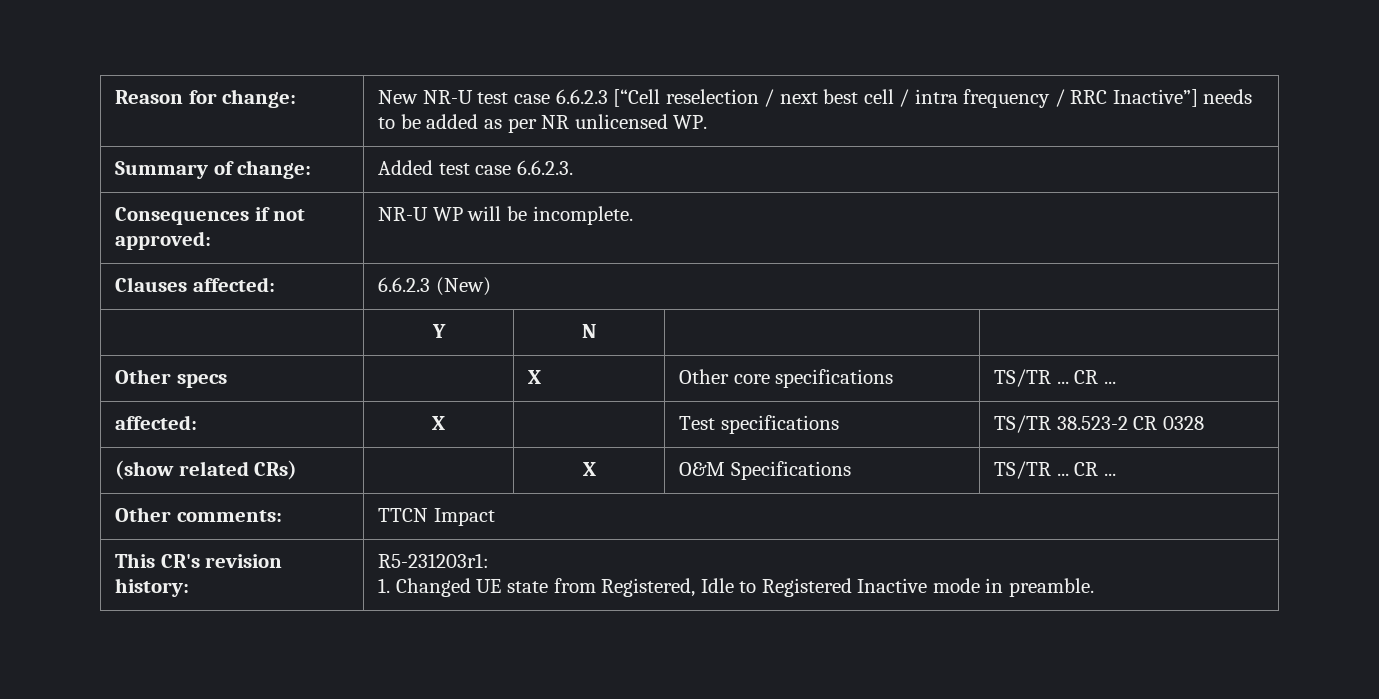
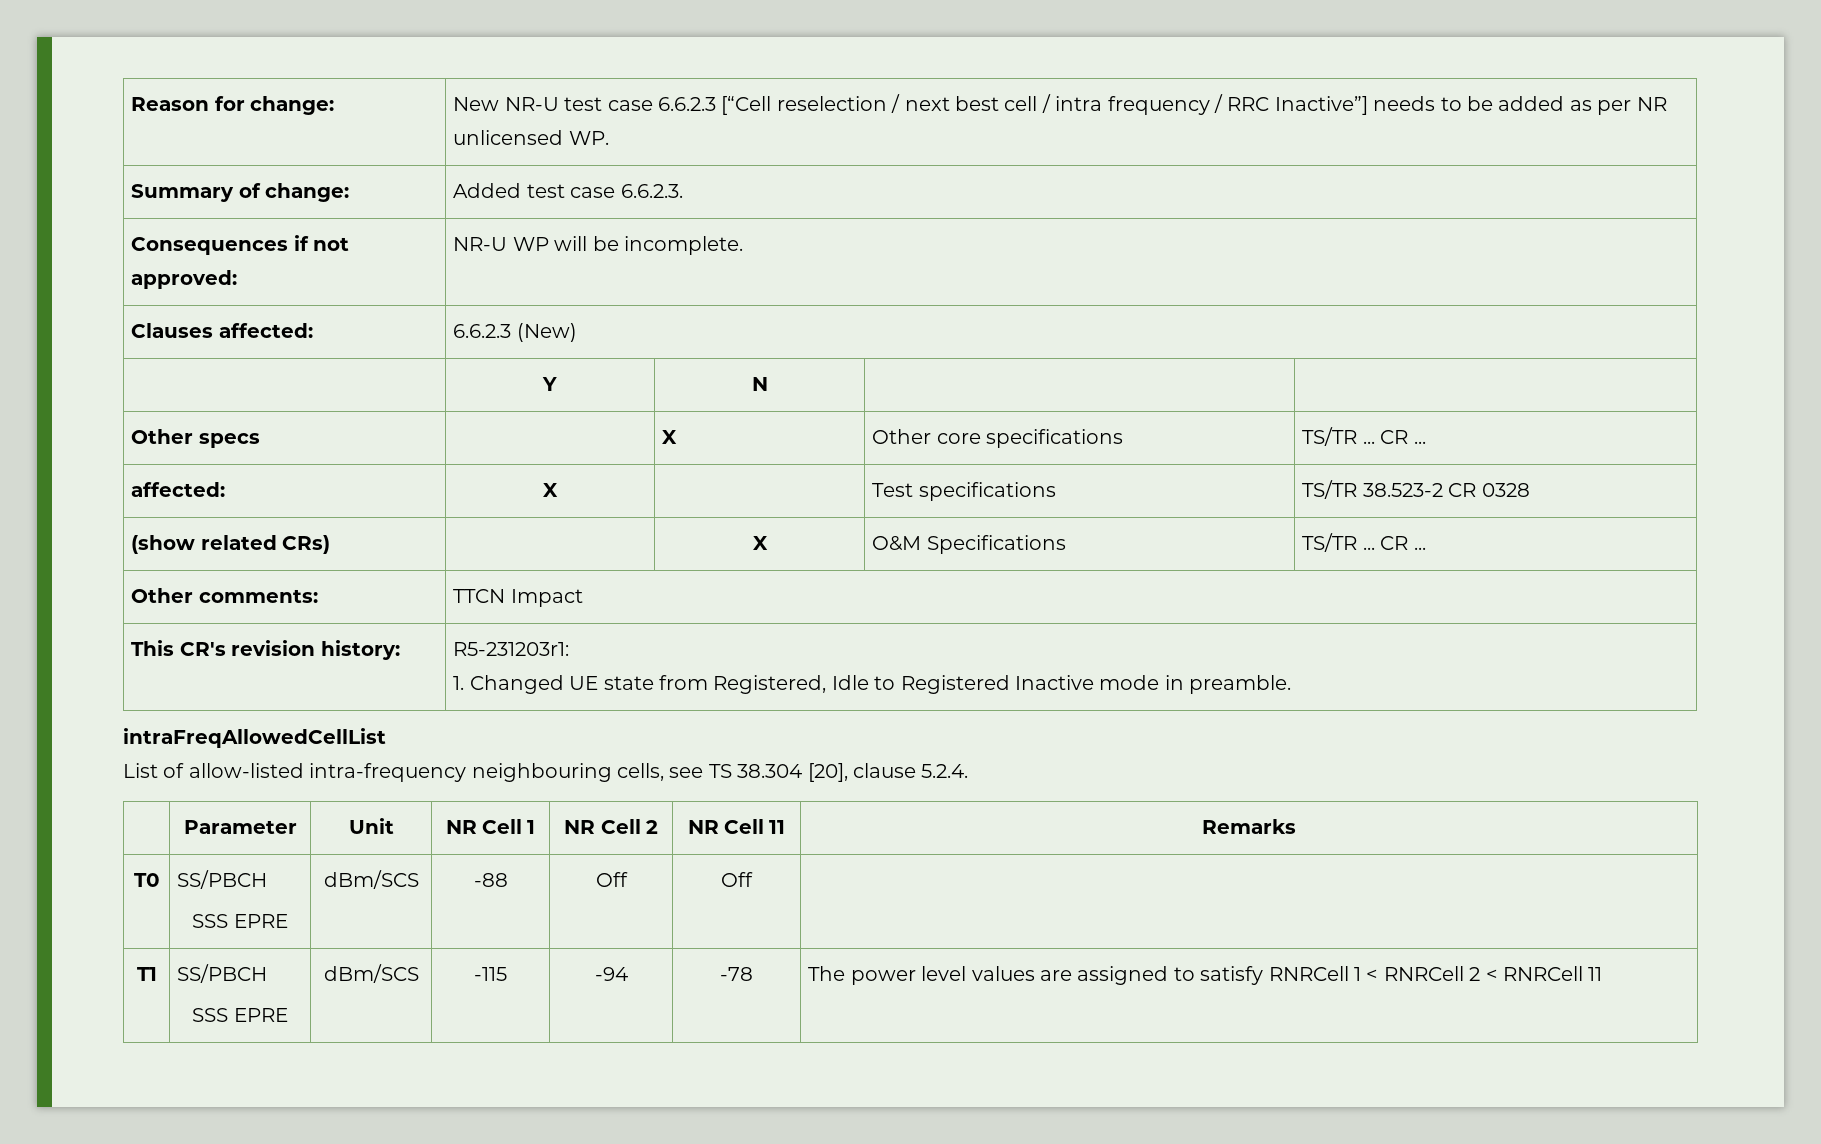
(1094, 587) none -> [123,728,386,748] [123,763,969,782] [183,820,297,834] [348,818,394,834] [445,819,536,834] [564,819,658,834] [687,819,786,834] [1202,819,1296,834] [133,873,160,887] [177,870,268,889] [192,914,288,928] [323,870,419,889] [473,873,508,887] [595,872,628,887] [721,872,753,887] [136,967,157,981] [177,964,268,983] [192,1008,288,1022] [323,964,419,983] [474,967,507,981] [594,967,628,981] [720,967,753,981] [808,966,1603,985] // intraFreqAllowedCellList // List of allow-listed intra-frequency neighbouring cells, see TS 38.304 [20], clause 5.2.4. // | Parameter | Unit | NR Cell 1 | NR Cell 2 | NR Cell 11 | Remarks // T0 | SS/PBCH // SSS EPRE | dBm/SCS | -88 | Off | Off | // T1 | SS/PBCH // SSS EPRE | dBm/SCS | -115 | -94 | -78 | The power level values are assigned to satisfy RNRCell 1 < RNRCell 2 < RNRCell 11

